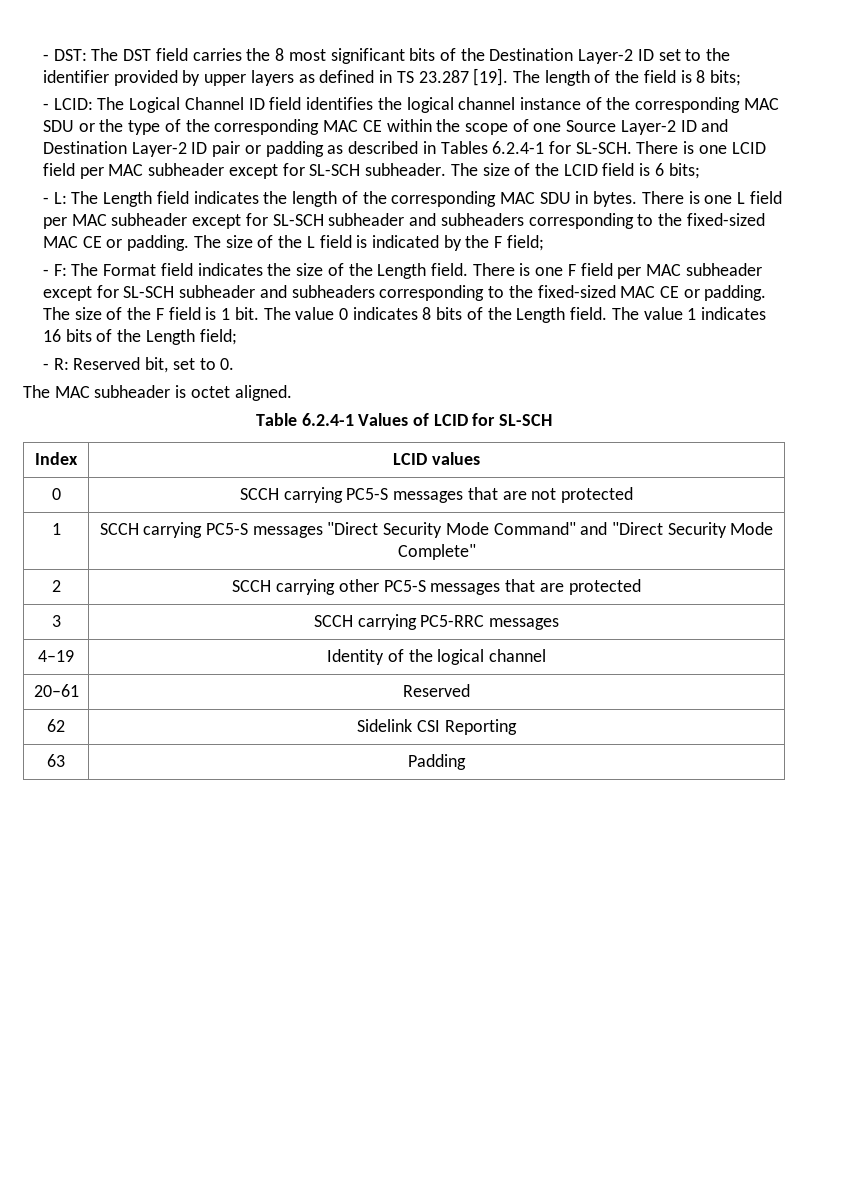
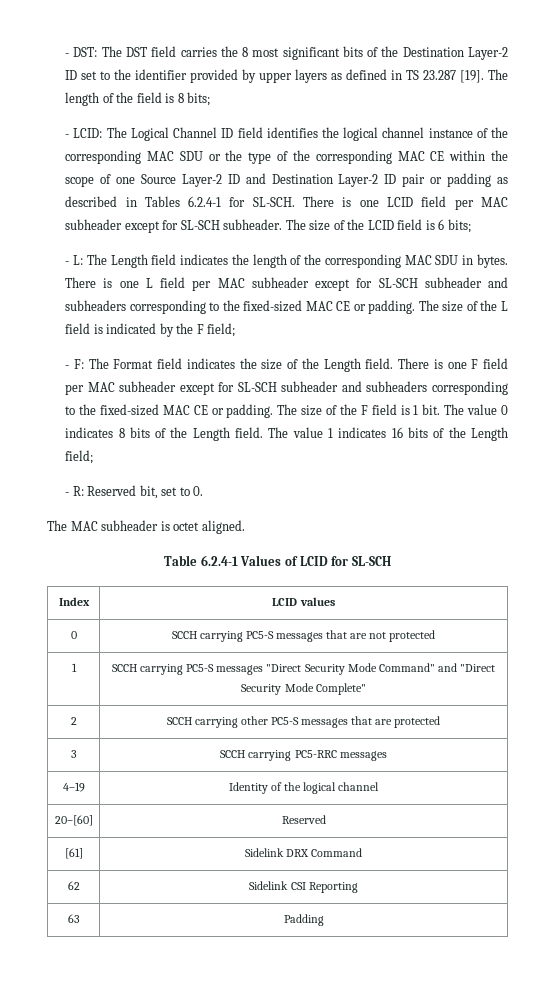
[33,684,79,697] [403,684,470,697] 20–61 | Reserved -> [54,815,93,826] [281,815,326,824] [64,848,83,859] [244,848,363,857] 20–[60] | Reserved // [61] | Sidelink DRX Command

